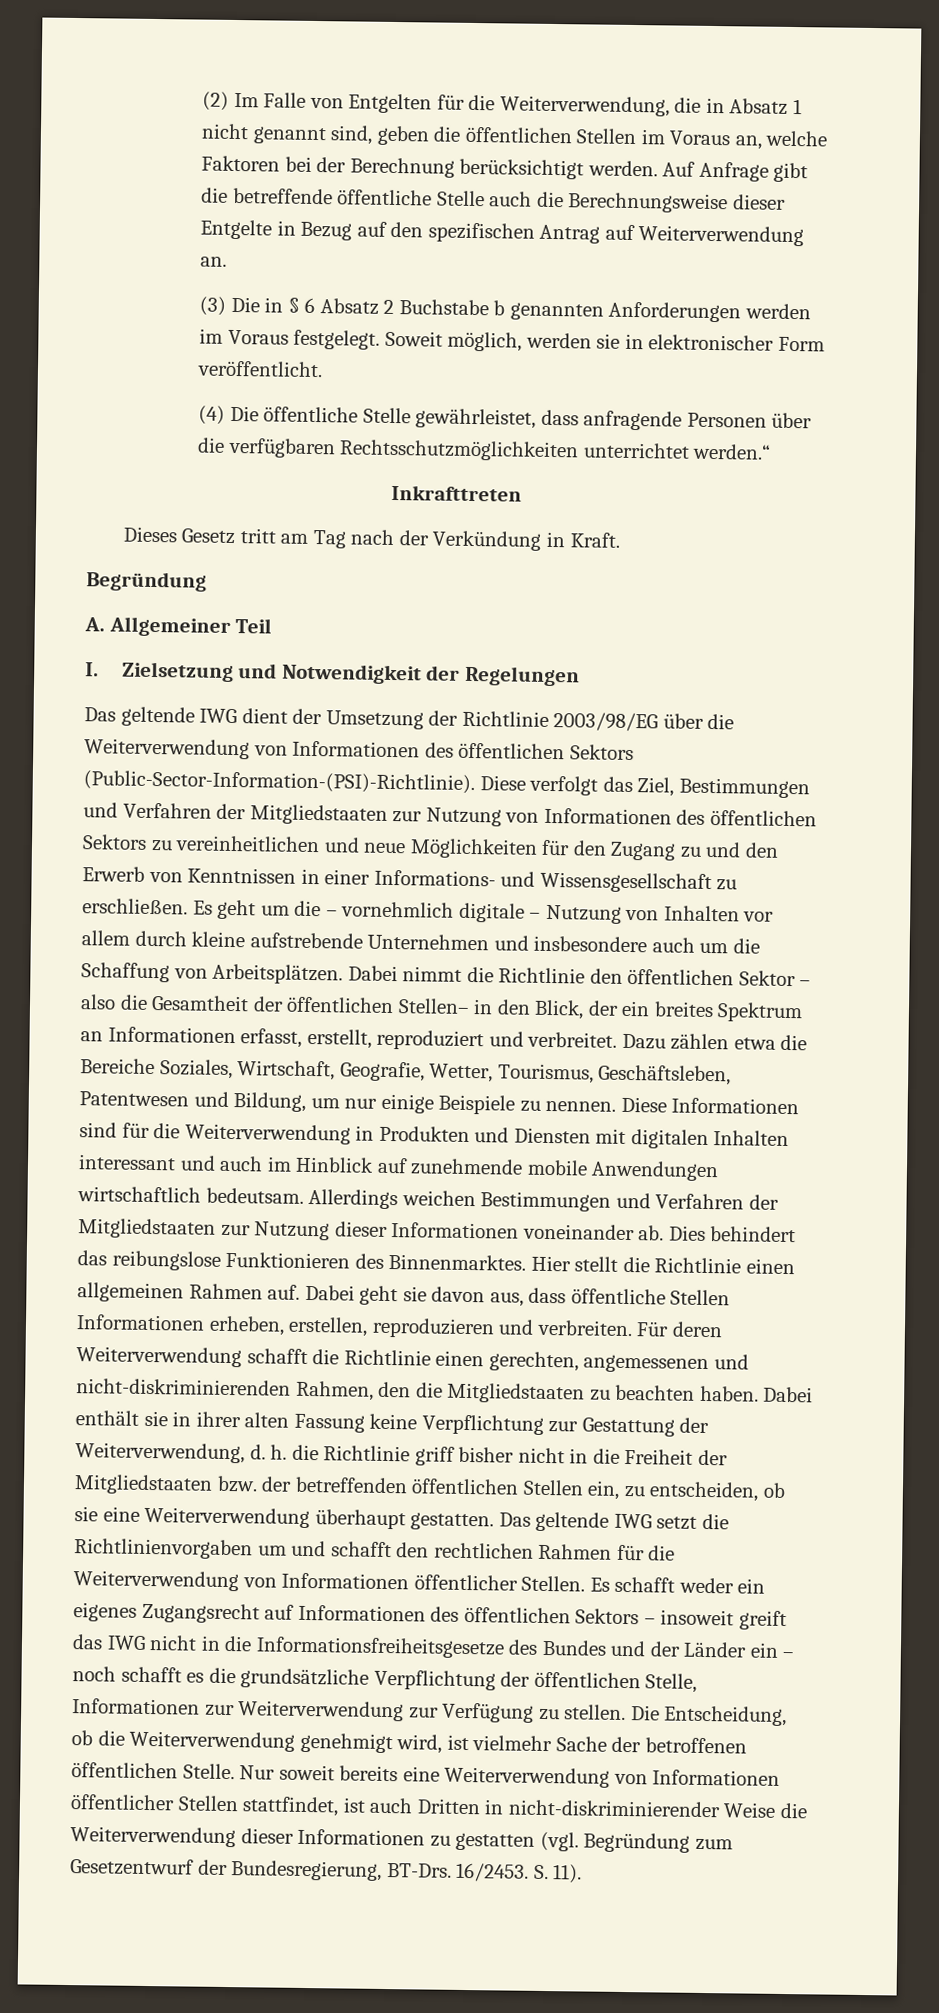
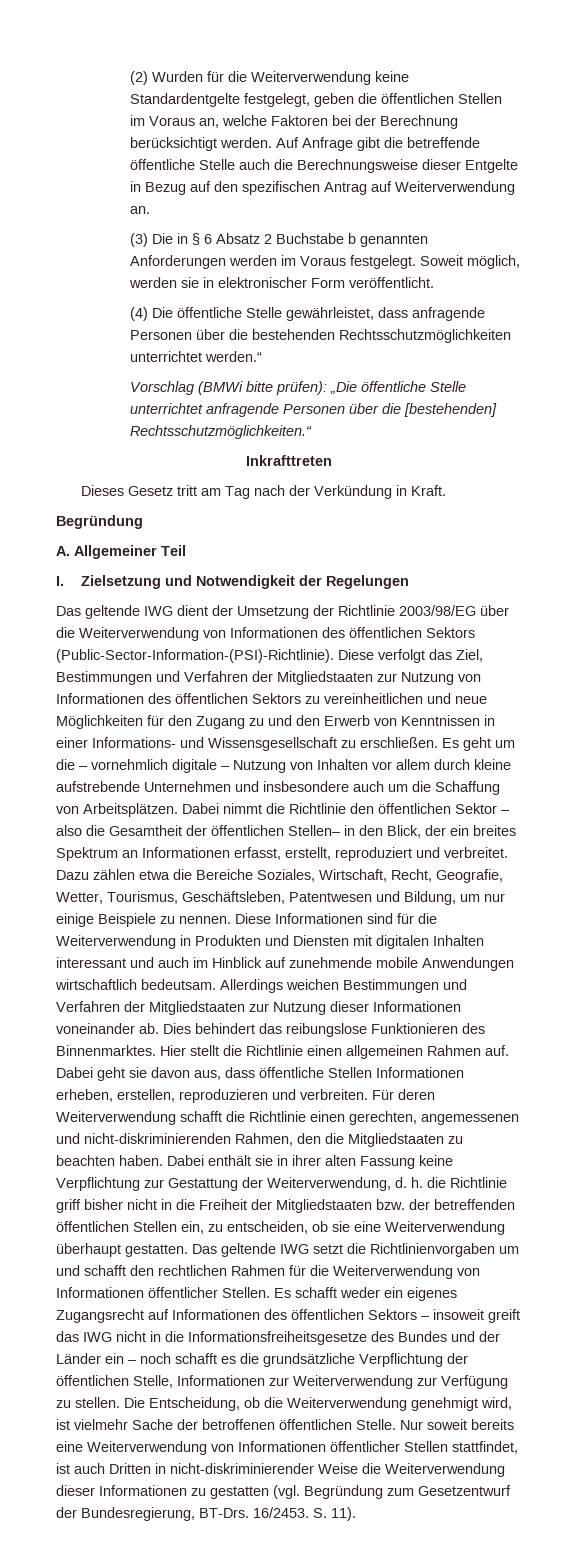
[233,92,802,117] [201,123,374,145] Im Falle von Entgelten für die Weiterverwendung, die in Absatz 1 nicht genannt sind, -> [152,71,410,85] [130,93,311,107] Wurden für die Weiterverwendung keine Standardentgelte festgelegt,
[227,437,336,459] verfügbaren -> [252,329,336,340] bestehenden
(772, 451) none -> [130,381,467,395] [130,403,498,417] [130,425,313,439] // Vorschlag (BMWi bitte prüfen): „Die öffentliche Stelle unterrichtet anfragende Personen über die [bestehenden] Rechtsschutzmöglichkeiten.“
(336, 1070) none -> [391,869,432,882] Recht,

